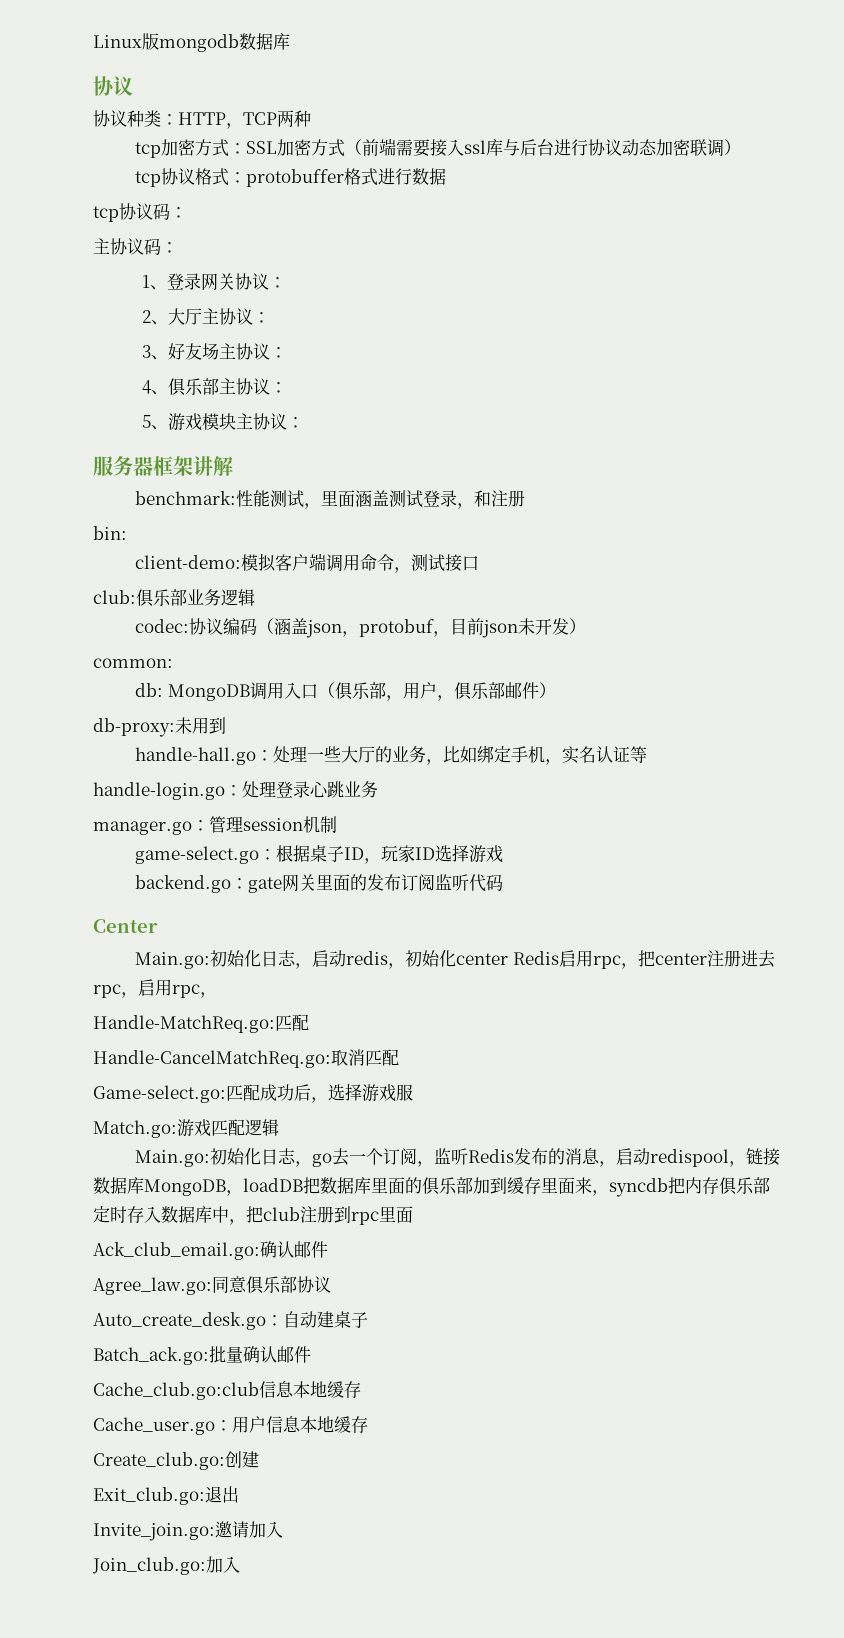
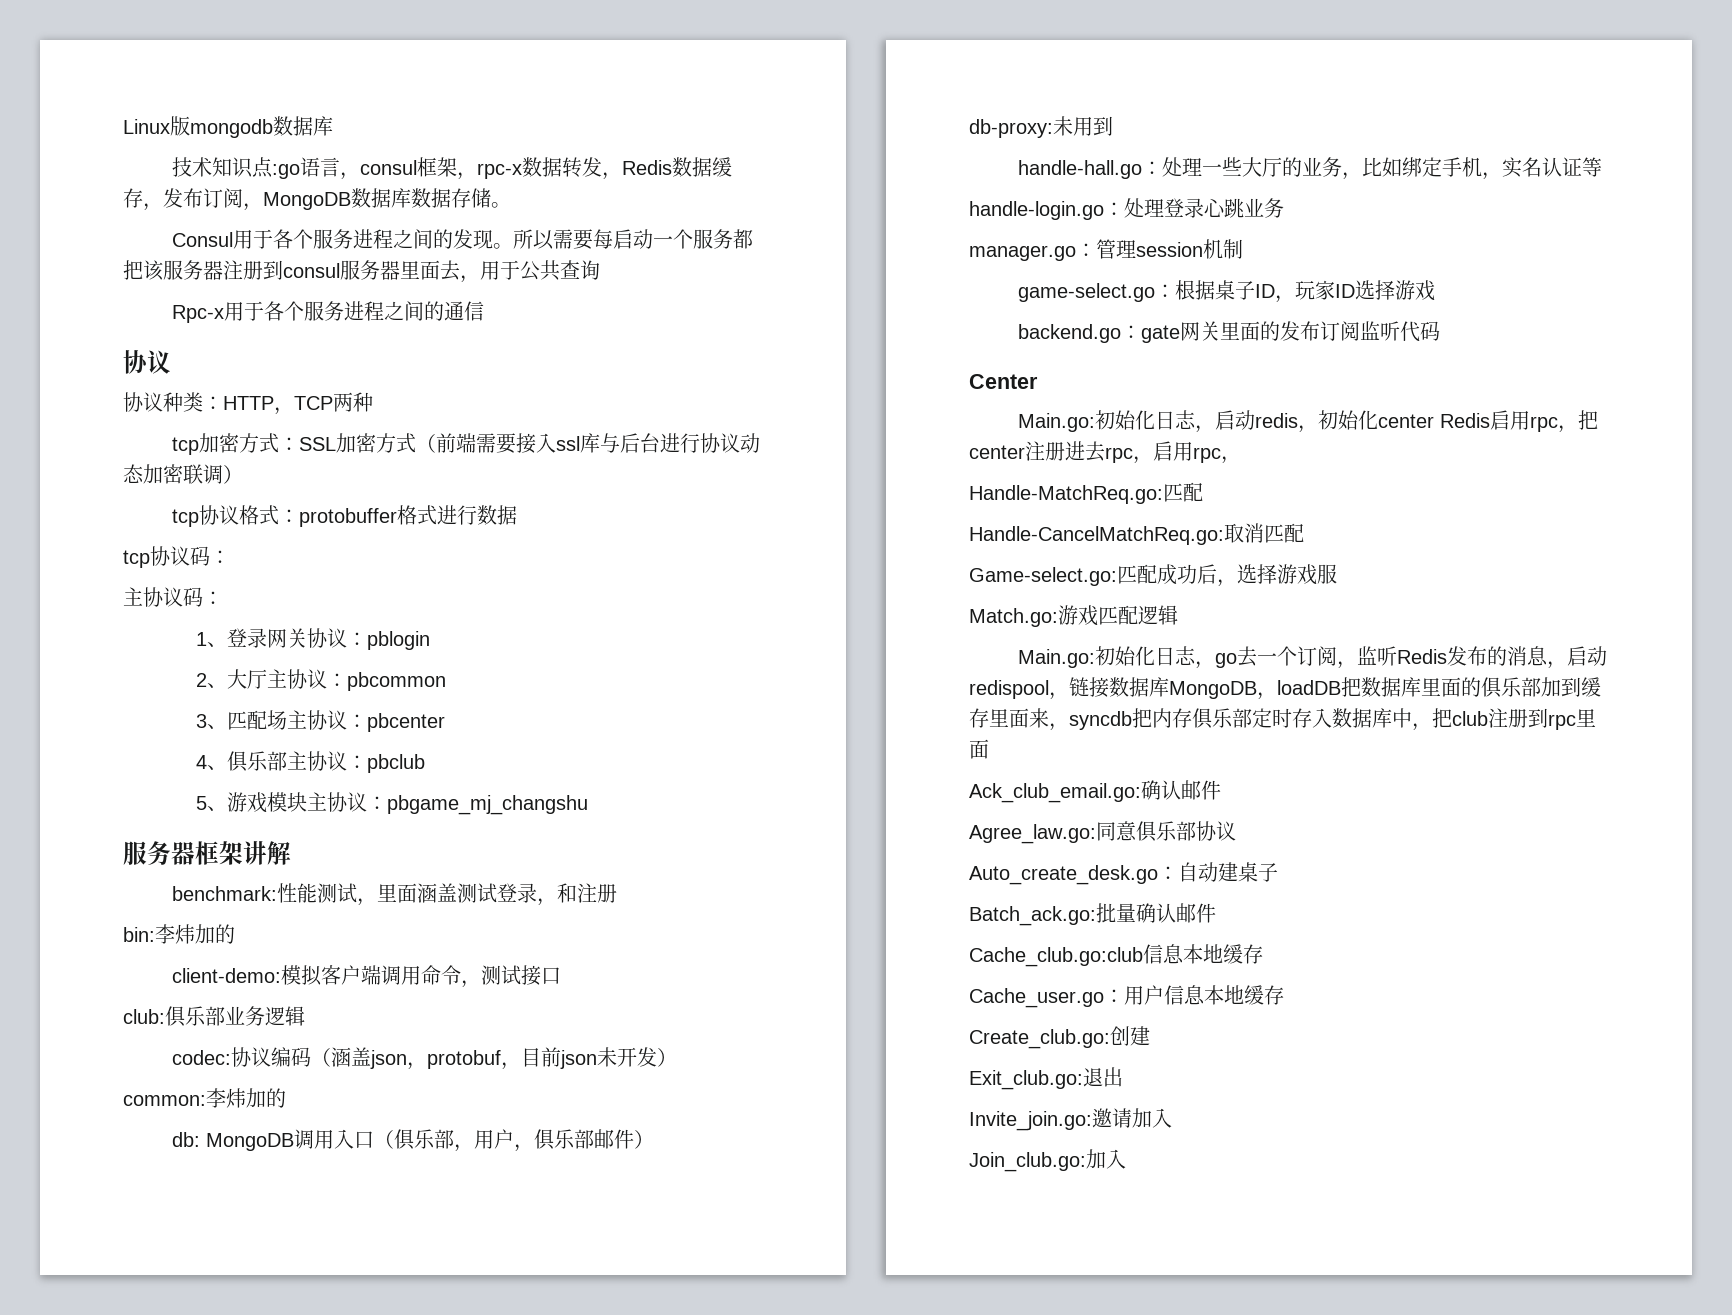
(290, 41) none -> [171,157,732,180] [123,188,511,211] [171,229,753,250] [123,260,600,283] [171,301,484,323] // 技术知识点:go语言，consul框架，rpc-x数据转发，Redis数据缓存，发布订阅，MongoDB数据库数据存储。 // Consul用于各个服务进程之间的发现。所以需要每启动一个服务都把该服务器注册到consul服务器里面去，用于公共查询 // Rpc-x用于各个服务进程之间的通信
(287, 282) none -> [366,631,430,650] pblogin
(271, 317) none -> [346,672,446,691] pbcommon
[168,343,203,360] 好友 -> [226,710,267,730] 匹配
(288, 352) none -> [366,713,445,732] pbcenter
(288, 387) none -> [366,754,425,773] pbclub
(305, 422) none -> [386,795,588,815] pbgame_mj_changshu
(127, 533) none -> [155,924,235,944] 李炜加的
(173, 663) none -> [206,1088,286,1108] 李炜加的

